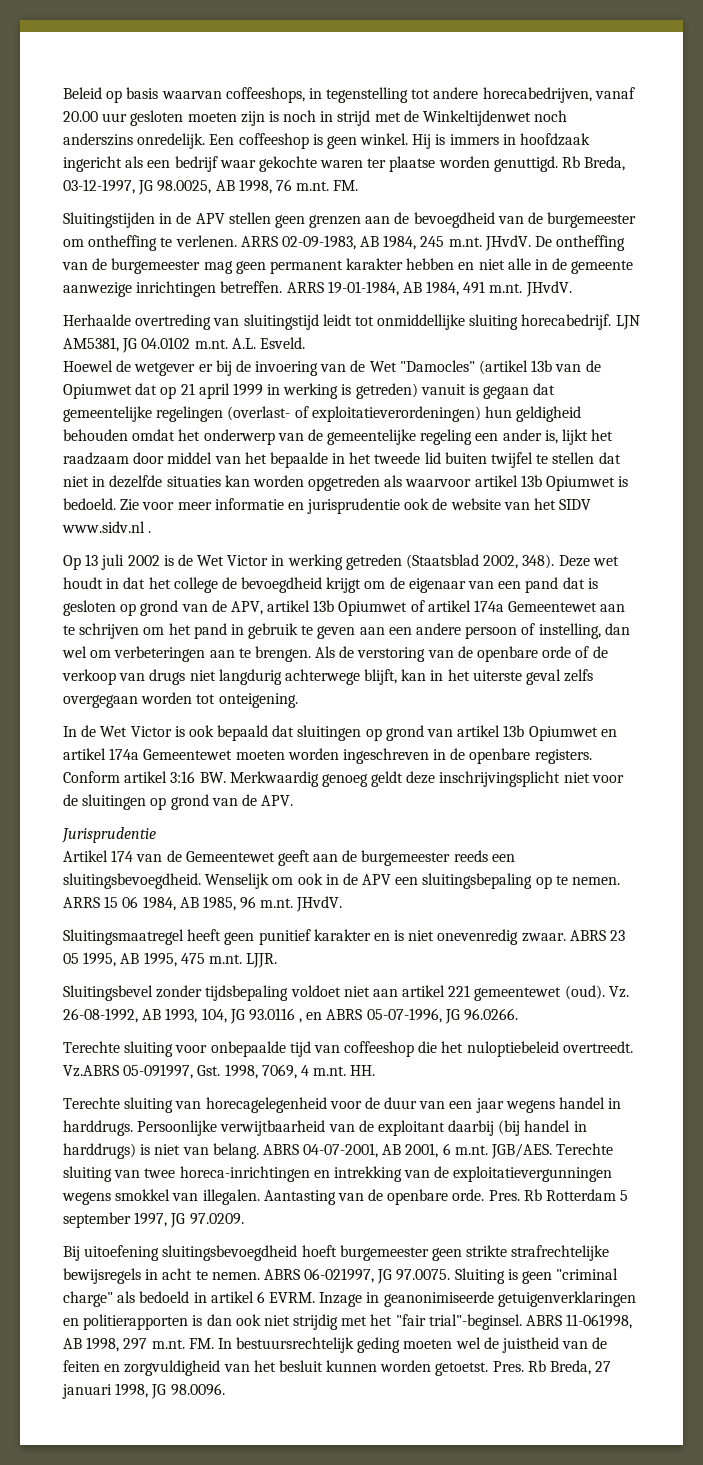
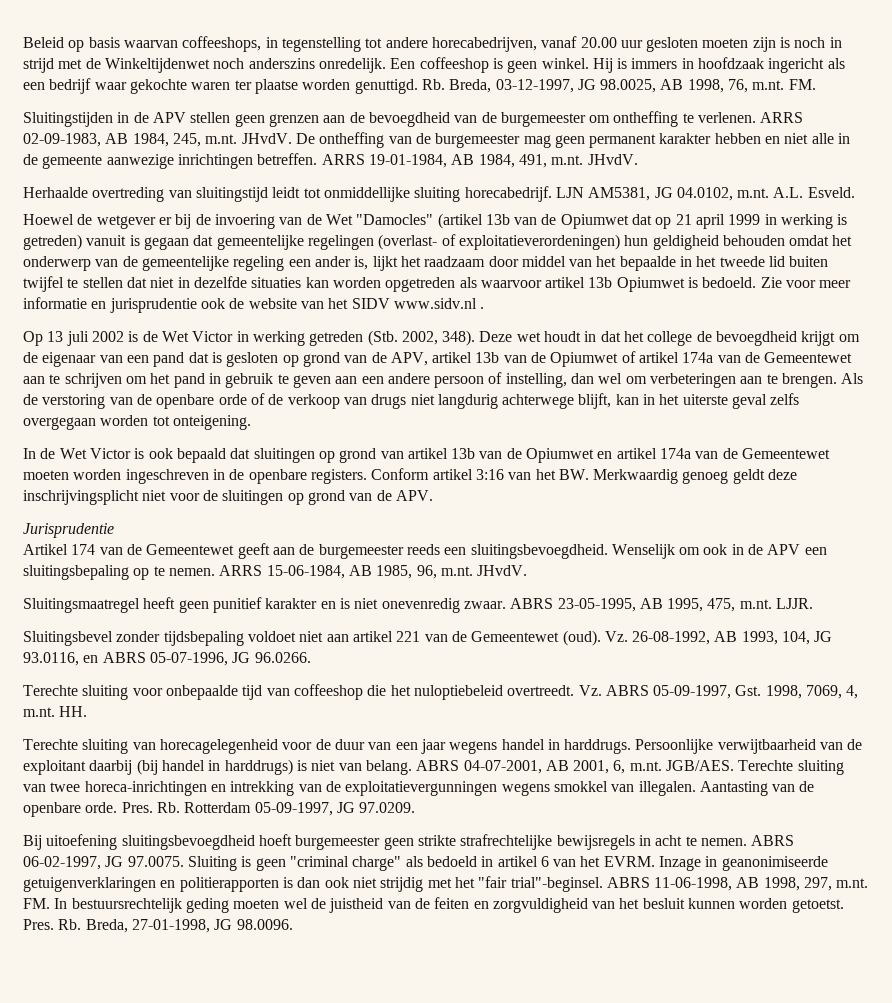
[562,156,581,168] Rb -> [421,79,445,90] Rb.
[275,179,292,191] 76 -> [728,79,749,93] 76,
[420,236,445,247] 245 -> [172,133,201,147] 245,
[463,281,486,294] 491 -> [518,154,547,168] 491,
[141,337,191,349] 04.0102 -> [676,187,733,201] 04.0102,
[406,554,480,569] (Staatsblad -> [367,330,398,346] (Stb.
(335, 606) none -> [503,352,547,363] van de
(505, 606) none -> [717,352,761,363] van de
(525, 731) none -> [479,448,522,459] van de
(140, 754) none -> [695,448,738,459] van de
(196, 777) none -> [508,469,556,480] van het
[104,896,176,911] 15 06 1984, -> [266,565,345,579] 15-06-1984,
[240,896,257,909] 96 -> [416,565,437,579] 96,
[610,930,626,941] [63,952,117,967] 23 05 1995, -> [557,598,636,612] 23-05-1995,
[180,953,205,964] 475 -> [707,598,736,612] 475,
[474,987,562,1001] gemeentewet -> [424,631,560,642] van de Gemeentewet
[248,1008,303,1023] 93.0116 , -> [23,652,79,666] 93.0116,
[63,1064,194,1079] Vz.ABRS 05-091997, -> [578,685,732,699] Vz. ABRS 05-09-1997,
[300,1065,309,1076] 4 -> [846,685,859,699] 4,
[442,1143,451,1155] 6 -> [613,760,626,774] 6,
[523,1189,629,1201] [63,1212,168,1228] Rb Rotterdam 5 september 1997, -> [156,802,333,816] Rb. Rotterdam 05-09-1997,
[304,1268,375,1283] 06-021997, -> [23,856,101,870] 06-02-1997,
(265, 1297) none -> [553,856,601,867] van het
[566,1314,633,1329] [63,1337,148,1352] 11-061998, AB 1998, 297 -> [654,877,833,891] 11-06-1998, AB 1998, 297,
[527,1360,612,1375] [62,1383,149,1399] Rb Breda, 27 januari 1998, -> [58,919,210,933] Rb. Breda, 27-01-1998,

